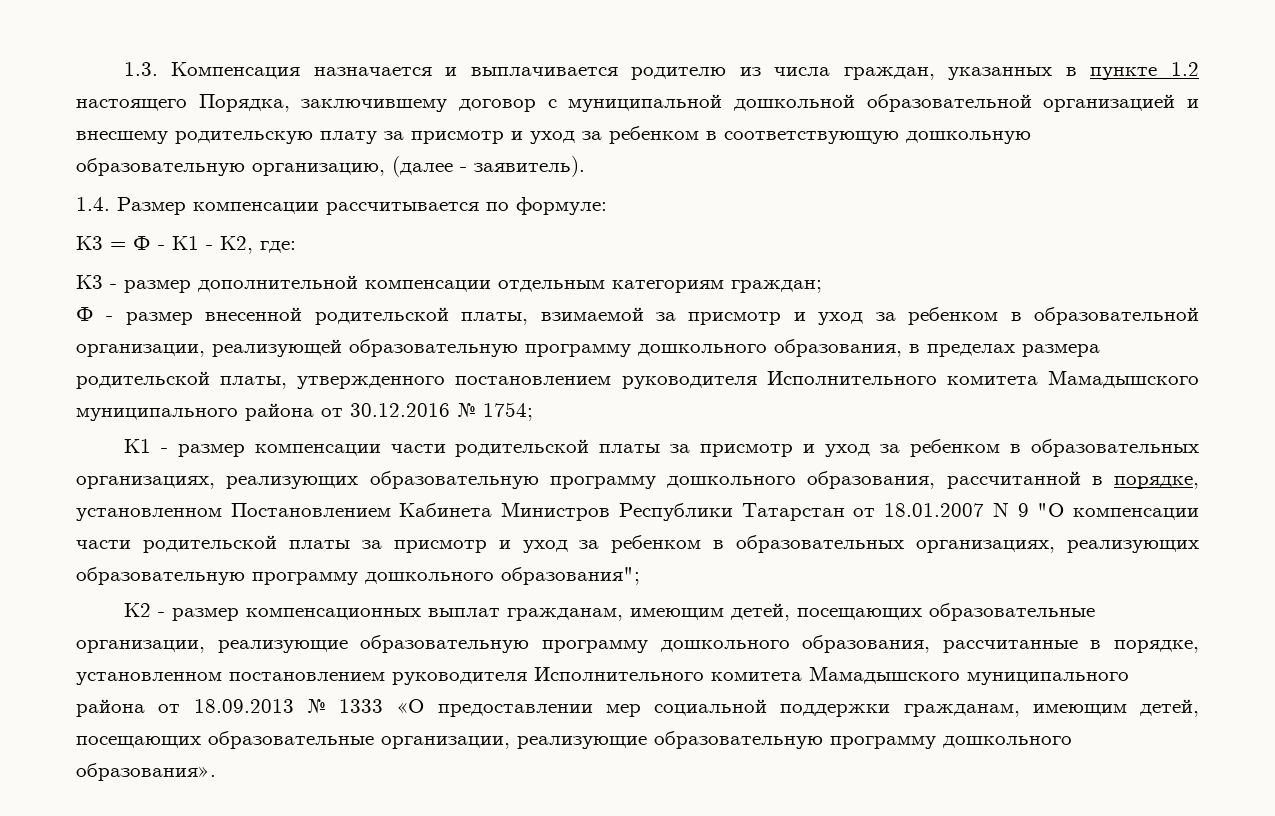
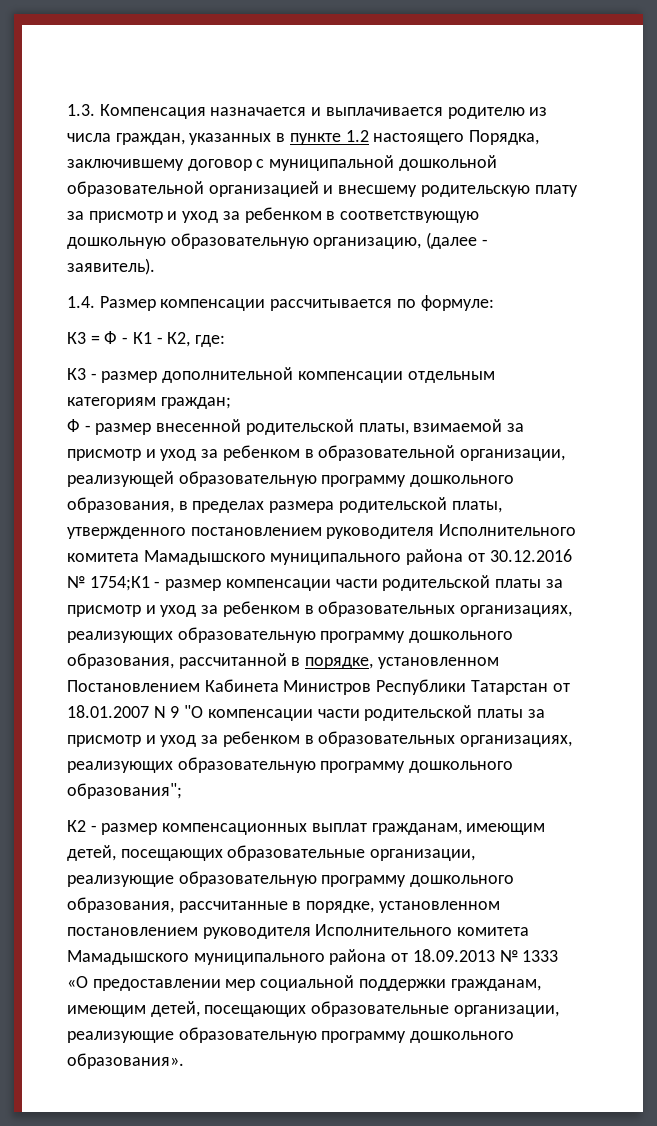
[483,402,533,421] [123,439,151,453] 1754; // К1 -> [89,576,150,591] 1754;К1

